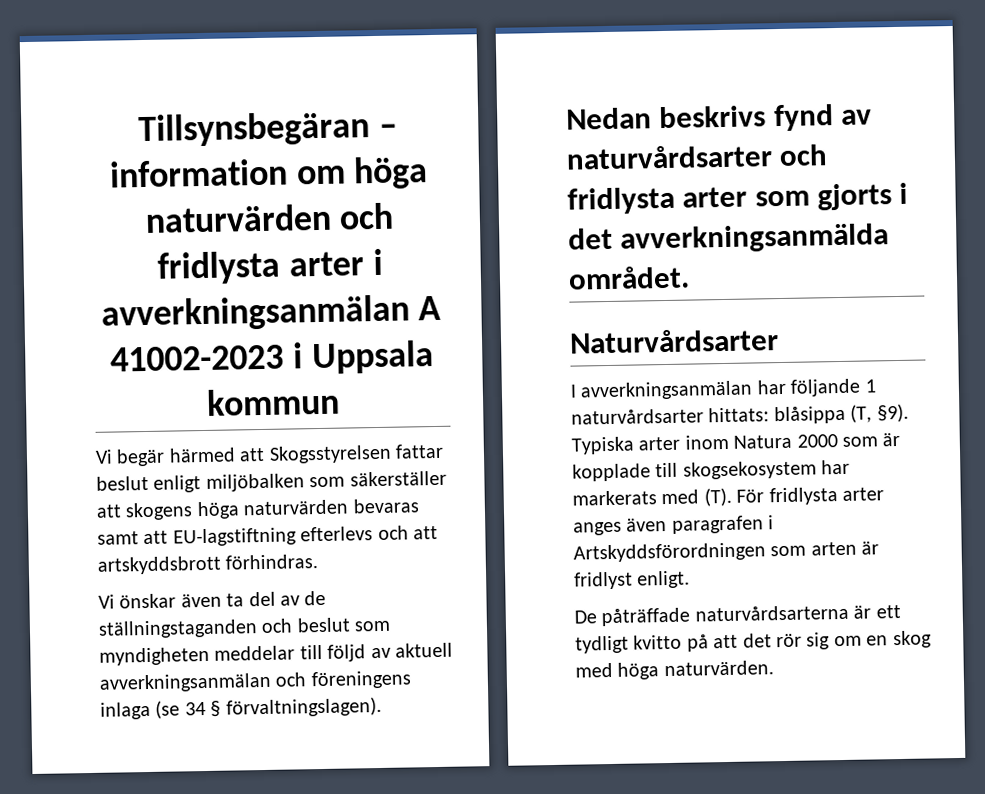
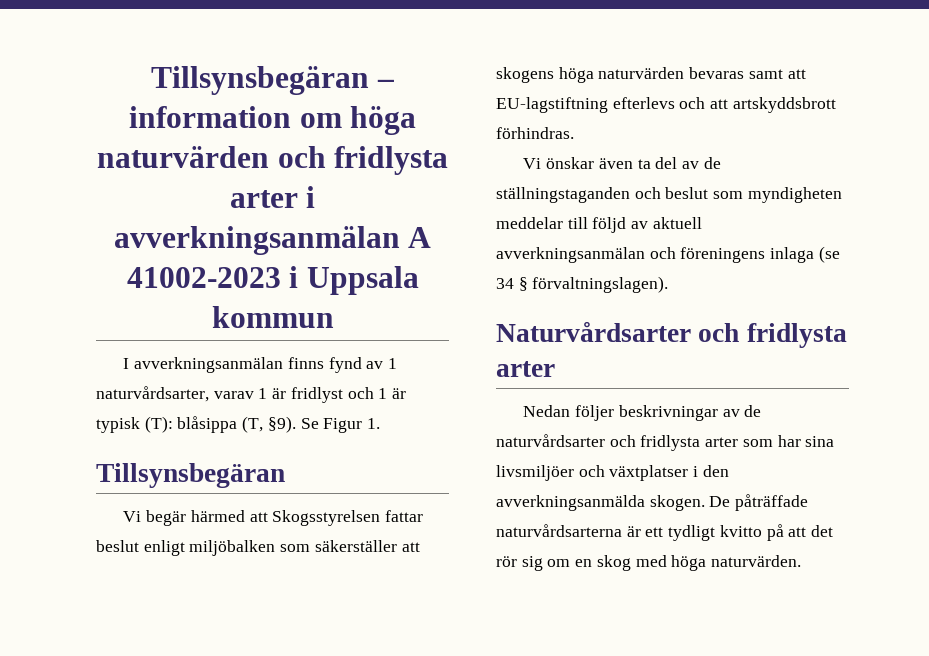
(340, 401) none -> [123,357,398,373] [96,386,407,403] [96,416,381,433] [96,463,285,488] // I avverkningsanmälan finns fynd av 1 naturvårdsarter, varav 1 är fridlyst och 1 är typisk (T): blåsippa (T, §9). Se Figur 1. // Tillsynsbegäran
[566,104,873,132] Nedan beskrivs fynd av -> [496,321,847,348] [496,361,555,377] [523,405,762,421] Naturvårdsarter och fridlysta arter // Nedan följer beskrivningar av de
[817,182,909,211] [568,223,890,254] [568,265,690,290] [569,328,779,354] [570,378,876,401] [571,403,909,425] [571,432,901,455] [572,459,851,482] [572,487,884,507] [573,515,775,536] [573,541,880,563] [574,570,691,590] gjorts i det avverkningsanmälda området. // Naturvårdsarter // I avverkningsanmälan har följande 1 naturvårdsarter hittats: blåsippa (T, §9). Typiska arter inom Natura 2000 som är kopplade till skogsekosystem har markerats med (T). För fridlysta arter anges även paragrafen i Artskyddsförordningen som arten är fridlyst enligt. // -> [777,435,835,447] [496,465,729,481] [496,495,705,511] har sina livsmiljöer och växtplatser i den avverkningsanmälda skogen.

